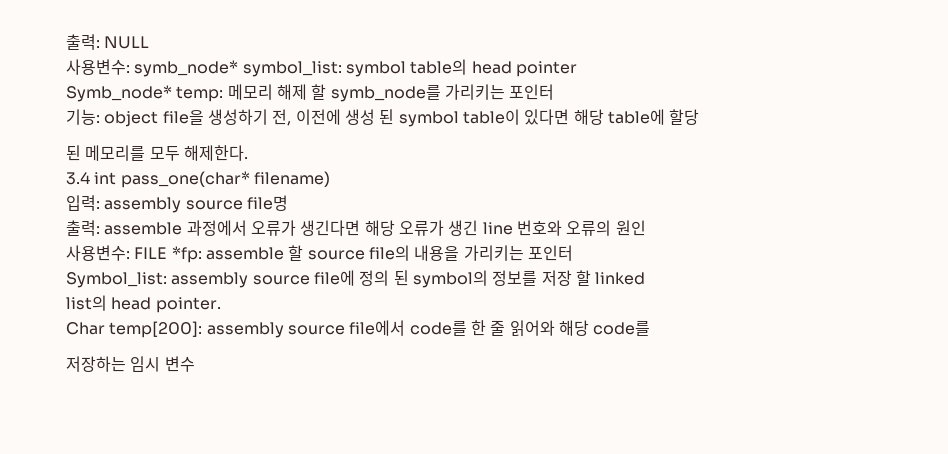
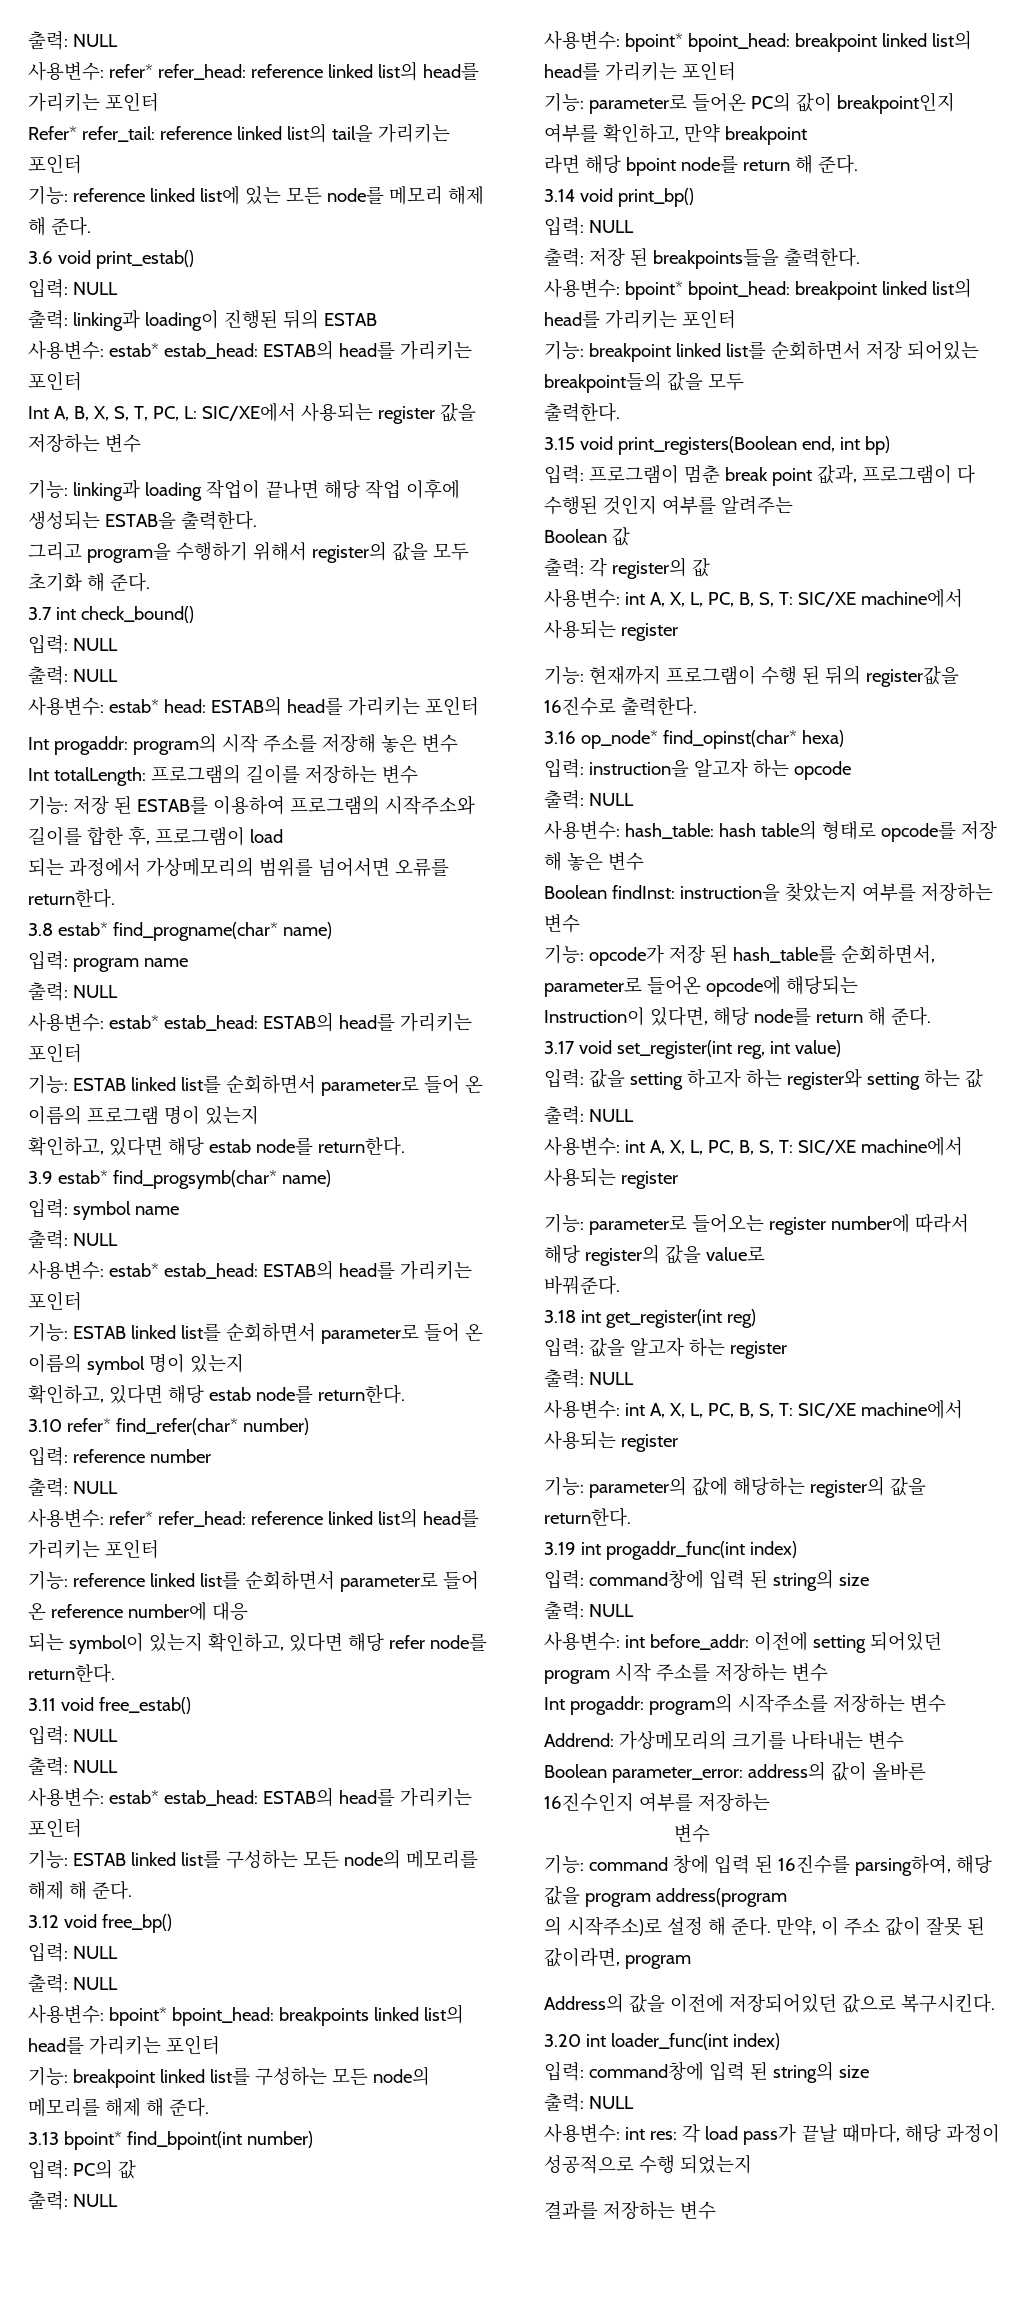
[66,34,150,50] [66,59,577,77] [66,84,555,102] [66,109,700,127] [66,145,248,161] [66,171,330,188] [66,195,288,213] [66,220,646,236] [66,245,573,263] [66,270,646,288] [66,295,221,313] [66,320,651,338] [66,356,161,372] 출력: NULL // 사용변수: symb_node* symbol_list: symbol table의 head pointer // Symb_node* temp: 메모리 해제 할 symb_node를 가리키는 포인터 // 기능: object file을 생성하기 전, 이전에 생성 된 symbol table이 있다면 해당 table에 할당 // 된 메모리를 모두 해제한다. // 3.4 int pass_one(char* filename) // 입력: assembly source file명 // 출력: assemble 과정에서 오류가 생긴다면 해당 오류가 생긴 line 번호와 오류의 원인 // 사용변수: FILE *fp: assemble 할 source file의 내용을 가리키는 포인터 // Symbol_list: assembly source file에 정의 된 symbol의 정보를 저장 할 linked // list의 head pointer. // Char temp[200]: assembly source file에서 code를 한 줄 읽어와 해당 code를 // 저장하는 임시 -> [28,31,118,50] [28,61,479,81] [28,92,159,112] [28,123,450,143] [28,154,82,174] [28,186,484,205] [28,216,91,236] [28,250,194,269] [28,279,118,298] [28,309,377,331] [28,340,472,360] [28,371,82,391] [28,403,476,424] [28,434,141,453] [28,479,460,501] [28,510,257,530] [28,541,469,563] [28,572,150,592] [28,606,194,623] [28,635,118,654] [28,666,118,685] [28,696,479,716] [28,733,458,755] [28,764,418,786] [28,795,475,815] [28,826,283,846] [28,857,449,877] [28,888,115,908] [28,922,332,941] [28,951,188,972] [28,982,118,1001] [28,1012,472,1032] [28,1043,82,1063] [28,1075,483,1096] [28,1105,259,1125] [28,1136,405,1156] [28,1170,331,1189] [28,1199,179,1220] [28,1230,118,1249] [28,1260,472,1280] [28,1291,82,1311] [28,1323,483,1344] [28,1353,244,1375] [28,1384,405,1404] [28,1418,309,1435] [28,1447,211,1466] [28,1478,118,1497] [28,1508,479,1528] [28,1539,159,1559] [28,1571,479,1592] [28,1602,248,1621] [28,1632,487,1654] [28,1663,115,1683] [28,1697,191,1714] [28,1726,118,1745] [28,1757,118,1776] [28,1787,472,1807] [28,1818,82,1838] [28,1849,478,1869] [28,1880,132,1900] [28,1914,172,1933] [28,1943,118,1962] [28,1974,118,1993] [28,2004,464,2026] [28,2035,220,2055] [28,2066,430,2088] [28,2097,209,2117] [28,2131,313,2150] [28,2159,136,2179] [28,2191,118,2210] [544,30,972,52] [544,61,736,81] [544,92,955,114] [544,123,807,145] [544,154,858,176] [544,188,694,207] [544,217,634,236] [544,247,860,269] [544,278,972,300] [544,309,736,329] [544,341,979,362] [544,371,744,393] [544,402,620,422] [544,436,890,455] [544,464,975,486] [544,495,793,515] [544,527,630,546] [544,557,710,579] [544,589,963,608] [544,620,678,641] [544,665,959,687] [544,696,697,716] [544,730,844,749] [544,758,851,780] [544,790,634,809] [544,820,997,842] [544,852,644,871] [544,882,993,902] [544,914,580,933] [544,945,935,966] [544,976,858,997] [544,1006,931,1026] [544,1040,841,1059] [544,1068,983,1090] [544,1106,634,1125] [544,1137,963,1156] [544,1168,678,1189] [544,1214,969,1235] [544,1244,765,1266] [544,1275,620,1295] [544,1309,756,1328] [544,1337,787,1359] [544,1369,634,1388] [544,1400,963,1419] [544,1431,678,1452] [544,1476,926,1498] [544,1507,631,1527] [544,1541,797,1560] [544,1569,869,1591] [544,1601,634,1620] [544,1632,942,1653] [544,1663,828,1684] [544,1693,946,1715] [544,1730,904,1750] [544,1761,926,1783] [544,1792,770,1812] [674,1824,711,1843] [544,1854,992,1876] [544,1886,787,1907] [544,1916,985,1936] [544,1948,691,1969] [544,1993,995,2013] [544,2033,780,2050] [544,2061,869,2083] [544,2093,634,2112] [544,2123,1000,2145] [544,2154,752,2174] [544,2201,675,2220] 출력: NULL // 사용변수: refer* refer_head: reference linked list의 head를 가리키는 포인터 // Refer* refer_tail: reference linked list의 tail을 가리키는 포인터 // 기능: reference linked list에 있는 모든 node를 메모리 해제 해 준다. // 3.6 void print_estab() // 입력: NULL // 출력: linking과 loading이 진행된 뒤의 ESTAB // 사용변수: estab* estab_head: ESTAB의 head를 가리키는 포인터 // Int A, B, X, S, T, PC, L: SIC/XE에서 사용되는 register 값을 저장하는 변수 // 기능: linking과 loading 작업이 끝나면 해당 작업 이후에 생성되는 ESTAB을 출력한다. // 그리고 program을 수행하기 위해서 register의 값을 모두 초기화 해 준다. // 3.7 int check_bound() // 입력: NULL // 출력: NULL // 사용변수: estab* head: ESTAB의 head를 가리키는 포인터 // Int progaddr: program의 시작 주소를 저장해 놓은 변수 // Int totalLength: 프로그램의 길이를 저장하는 변수 // 기능: 저장 된 ESTAB를 이용하여 프로그램의 시작주소와 길이를 합한 후, 프로그램이 load // 되는 과정에서 가상메모리의 범위를 넘어서면 오류를 return한다. // 3.8 estab* find_progname(char* name) // 입력: program name // 출력: NULL // 사용변수: estab* estab_head: ESTAB의 head를 가리키는 포인터 // 기능: ESTAB linked list를 순회하면서 parameter로 들어 온 이름의 프로그램 명이 있는지 // 확인하고, 있다면 해당 estab node를 return한다. // 3.9 estab* find_progsymb(char* name) // 입력: symbol name // 출력: NULL // 사용변수: estab* estab_head: ESTAB의 head를 가리키는 포인터 // 기능: ESTAB linked list를 순회하면서 parameter로 들어 온 이름의 symbol 명이 있는지 // 확인하고, 있다면 해당 estab node를 return한다. // 3.10 refer* find_refer(char* number) // 입력: reference number // 출력: NULL // 사용변수: refer* refer_head: reference linked list의 head를 가리키는 포인터 // 기능: reference linked list를 순회하면서 parameter로 들어 온 reference number에 대응 // 되는 symbol이 있는지 확인하고, 있다면 해당 refer node를 return한다. // 3.11 void free_estab() // 입력: NULL // 출력: NULL // 사용변수: estab* estab_head: ESTAB의 head를 가리키는 포인터 // 기능: ESTAB linked list를 구성하는 모든 node의 메모리를 해제 해 준다. // 3.12 void free_bp() // 입력: NULL // 출력: NULL // 사용변수: bpoint* bpoint_head: breakpoints linked list의 head를 가리키는 포인터 // 기능: breakpoint linked list를 구성하는 모든 node의 메모리를 해제 해 준다. // 3.13 bpoint* find_bpoint(int number) // 입력: PC의 값 // 출력: NULL // 사용변수: bpoint* bpoint_head: breakpoint linked list의 head를 가리키는 포인터 // 기능: parameter로 들어온 PC의 값이 breakpoint인지 여부를 확인하고, 만약 breakpoint // 라면 해당 bpoint node를 return 해 준다. // 3.14 void print_bp() // 입력: NULL // 출력: 저장 된 breakpoints들을 출력한다. // 사용변수: bpoint* bpoint_head: breakpoint linked list의 head를 가리키는 포인터 // 기능: breakpoint linked list를 순회하면서 저장 되어있는 breakpoint들의 값을 모두 // 출력한다. // 3.15 void print_registers(Boolean end, int bp) // 입력: 프로그램이 멈춘 break point 값과, 프로그램이 다 수행된 것인지 여부를 알려주는 // Boolean 값 // 출력: 각 register의 값 // 사용변수: int A, X, L, PC, B, S, T: SIC/XE machine에서 사용되는 register // 기능: 현재까지 프로그램이 수행 된 뒤의 register값을 16진수로 출력한다. // 3.16 op_node* find_opinst(char* hexa) // 입력: instruction을 알고자 하는 opcode // 출력: NULL // 사용변수: hash_table: hash table의 형태로 opcode를 저장 해 놓은 변수 // Boolean findInst: instruction을 찾았는지 여부를 저장하는 변수 // 기능: opcode가 저장 된 hash_table를 순회하면서, parameter로 들어온 opcode에 해당되는 // Instruction이 있다면, 해당 node를 return 해 준다. // 3.17 void set_register(int reg, int value) // 입력: 값을 setting 하고자 하는 register와 setting 하는 값 // 출력: NULL // 사용변수: int A, X, L, PC, B, S, T: SIC/XE machine에서 사용되는 register // 기능: parameter로 들어오는 register number에 따라서 해당 register의 값을 value로 // 바꿔준다. // 3.18 int get_register(int reg) // 입력: 값을 알고자 하는 register // 출력: NULL // 사용변수: int A, X, L, PC, B, S, T: SIC/XE machine에서 사용되는 register // 기능: parameter의 값에 해당하는 register의 값을 return한다. // 3.19 int progaddr_func(int index) // 입력: command창에 입력 된 string의 size // 출력: NULL // 사용변수: int before_addr: 이전에 setting 되어있던 program 시작 주소를 저장하는 변수 // Int progaddr: program의 시작주소를 저장하는 변수 // Addrend: 가상메모리의 크기를 나타내는 변수 // Boolean parameter_error: address의 값이 올바른 16진수인지 여부를 저장하는 // 변수 // 기능: command 창에 입력 된 16진수를 parsing하여, 해당 값을 program address(program // 의 시작주소)로 설정 해 준다. 만약, 이 주소 값이 잘못 된 값이라면, program // Address의 값을 이전에 저장되어있던 값으로 복구시킨다. // 3.20 int loader_func(int index) // 입력: command창에 입력 된 string의 size // 출력: NULL // 사용변수: int res: 각 load pass가 끝날 때마다, 해당 과정이 성공적으로 수행 되었는지 // 결과를 저장하는

